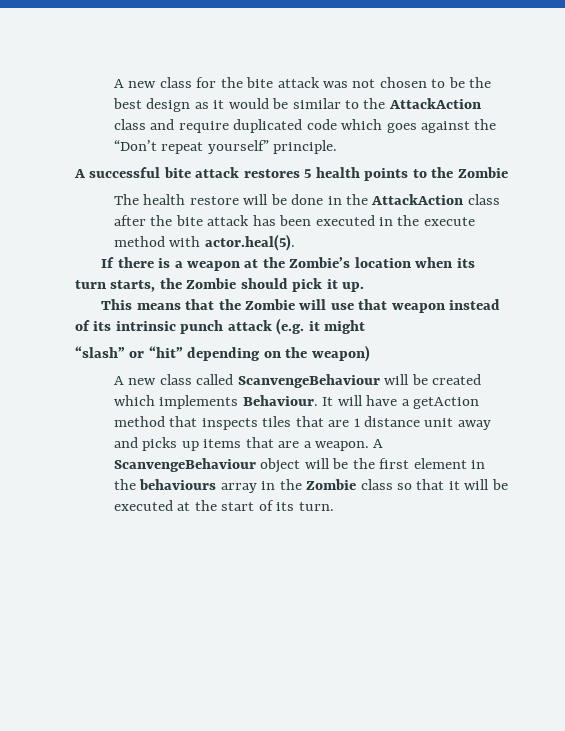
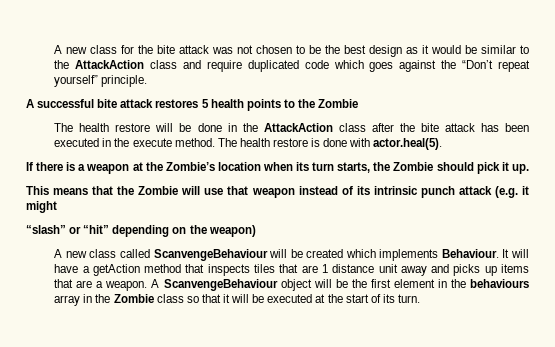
[113,236,165,247] method -> [174,138,348,147] method. The health restore is done

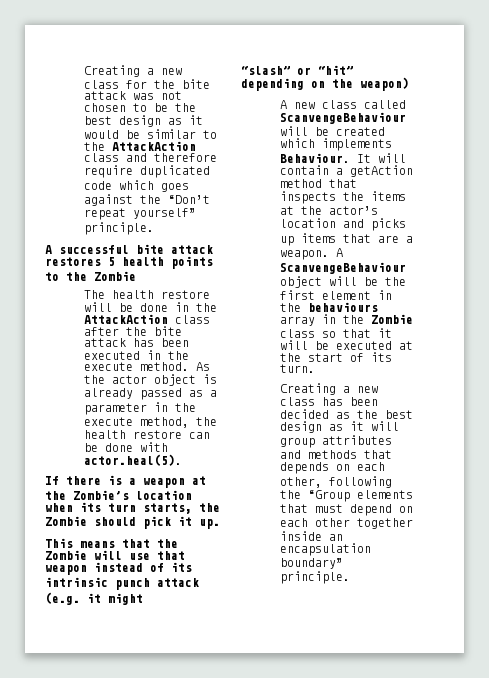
[54,45,63,54] A -> [83,65,154,77] Creating a
(201, 64) none -> [153,153,217,162] therefore
[217,138,321,147] The health restore is -> [195,362,210,371] [83,374,217,386] [83,388,217,400] [83,402,196,415] [83,417,217,428] [83,430,210,439] [83,443,98,452] As the actor object is already passed as a parameter in the execute method, the health restore can be
[54,264,79,273] have -> [279,165,329,175] contain
[254,264,427,276] tiles that are 1 distance unit away -> [342,191,406,201] [279,206,378,215] [279,218,336,228] the items at the actor’s location
(420, 298) none -> [279,383,378,395] [279,397,378,406] [279,409,413,419] [279,421,399,433] [279,435,392,448] [279,450,392,459] [279,462,385,474] [279,476,392,488] [279,490,413,502] [279,504,413,516] [279,518,413,529] [279,531,343,541] [279,543,371,556] [279,558,343,569] [279,571,350,584] // Creating a new class has been decided as the best design as it will group attributes and methods that depends on each other, following the “Group elements that must depend on each other together inside an encapsulation boundary” principle.

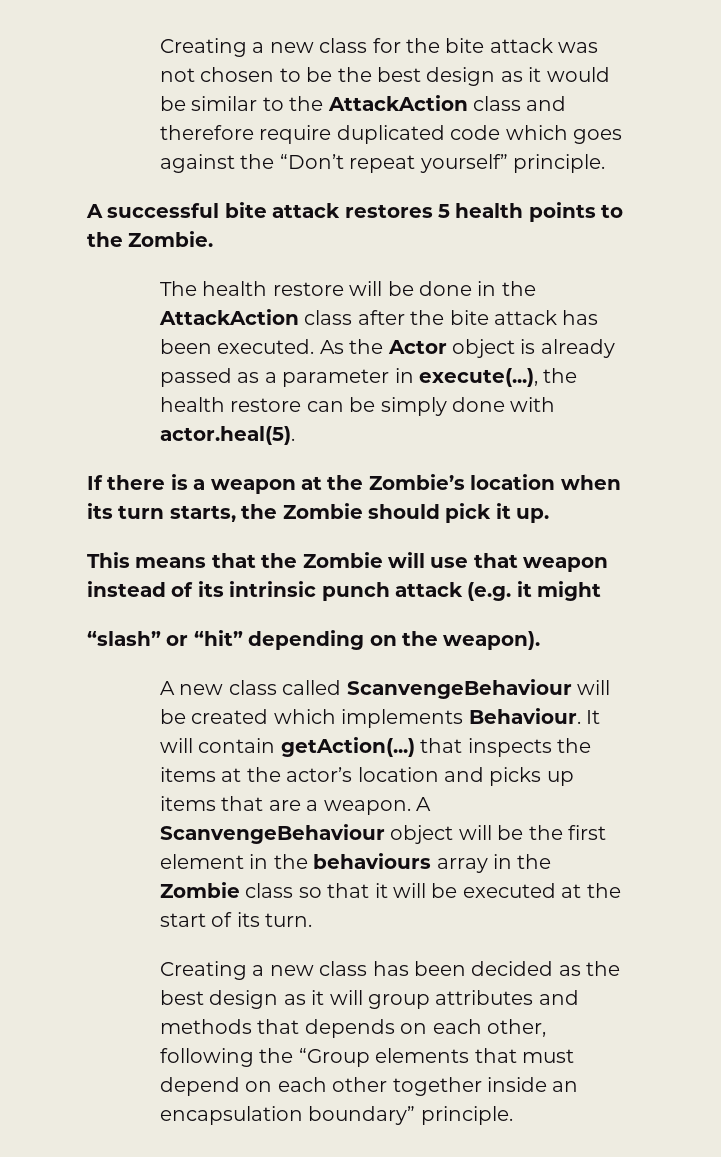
[94,271,136,281] Zombie -> [128,231,214,247] Zombie.
[83,350,189,360] [83,362,189,371] executed in the execute method. -> [217,339,315,354] executed.
[111,375,147,384] actor -> [387,340,447,354] Actor
[174,403,196,412] [83,417,189,428] the execute method, -> [419,368,539,387] execute(...),
(98, 447) none -> [380,397,447,416] simply
[360,77,409,91] weapon) -> [443,631,541,650] weapon).
[335,165,413,177] [279,179,322,188] a getAction method -> [280,737,415,757] getAction(...)

